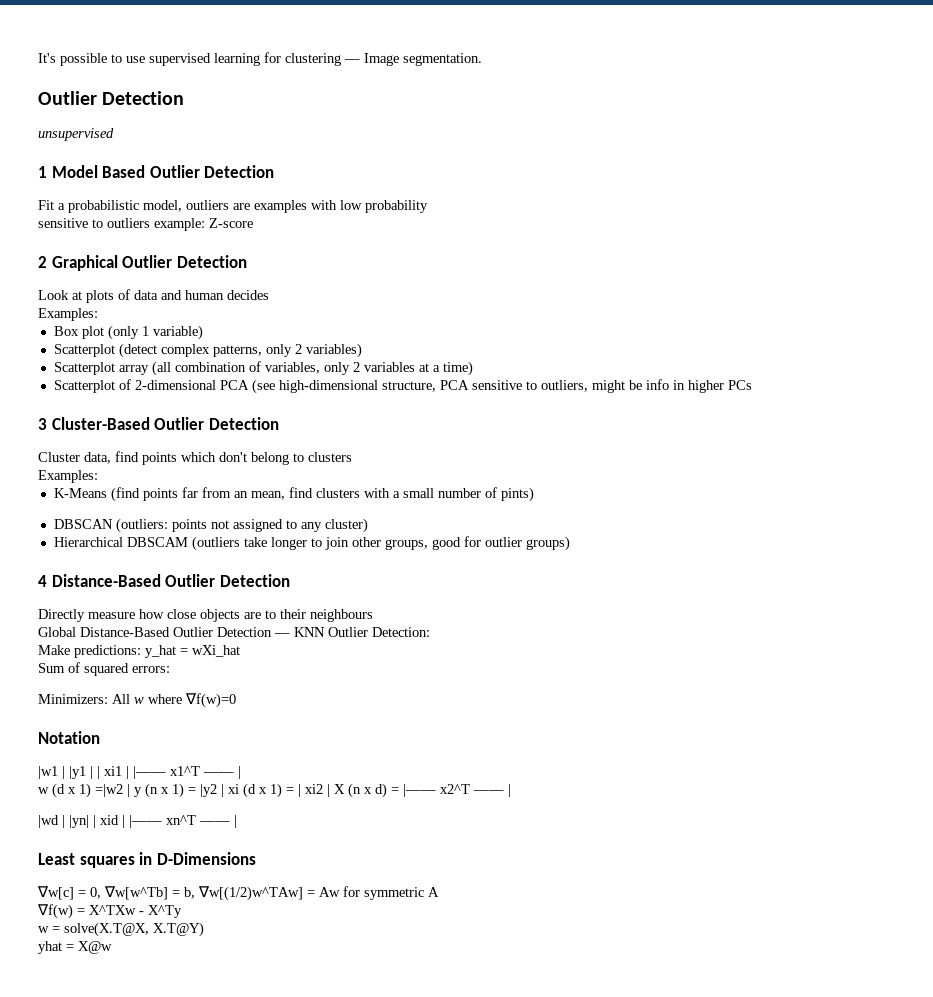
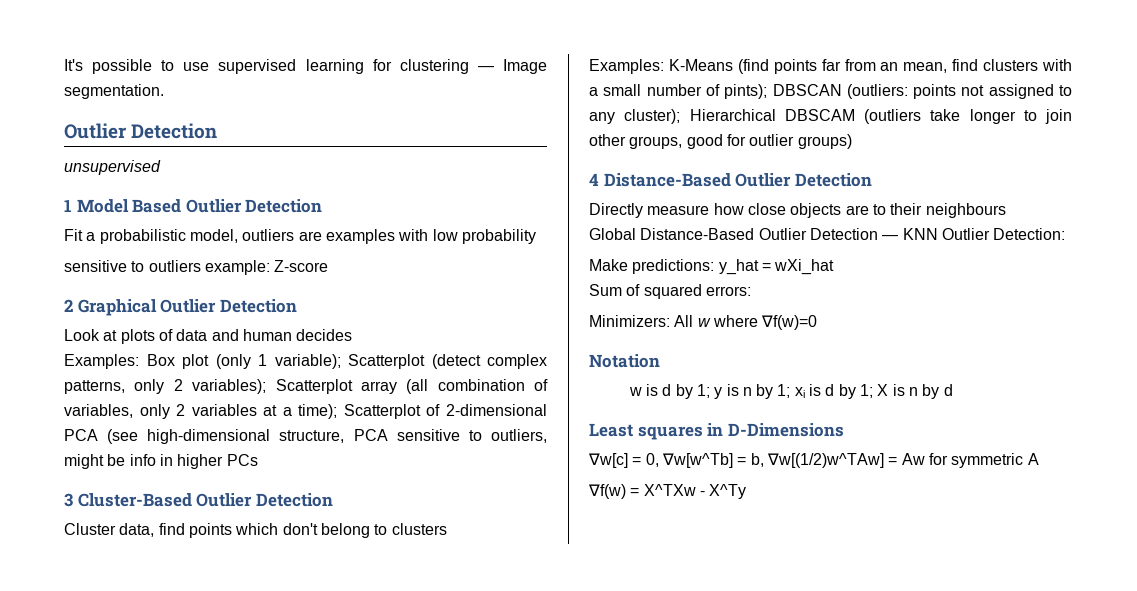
(98, 314) // -> (139, 361) none
[152,325,203,340] variable) // -> [274,354,341,369] variable);
[305,343,362,358] variables) // -> [192,379,267,394] variables);
[442,361,473,376] time) // -> [298,404,338,419] time);
(98, 476) // -> (664, 66) none
[500,487,534,502] pints) // -> [724,84,768,99] pints);
[324,518,368,533] cluster) // -> [624,109,681,124] cluster);
[38,766,241,779] [38,783,511,798] [38,815,237,828] |w1 | |y1 | | xi1 | |—— x1^T —— | // w (d x 1) =|w2 | y (n x 1) = |y2 | xi (d x 1) = | xi2 | X (n x d) = |—— x2^T —— | // |wd | |yn| | xid | |—— xn^T —— | -> [628,384,953,399] w is d by 1; y is n by 1; xi is d by 1; X is n by d
[38,922,204,937] [38,941,112,954] // w = solve(X.T@X, X.T@Y) // yhat = X@w -> (747, 491) none

